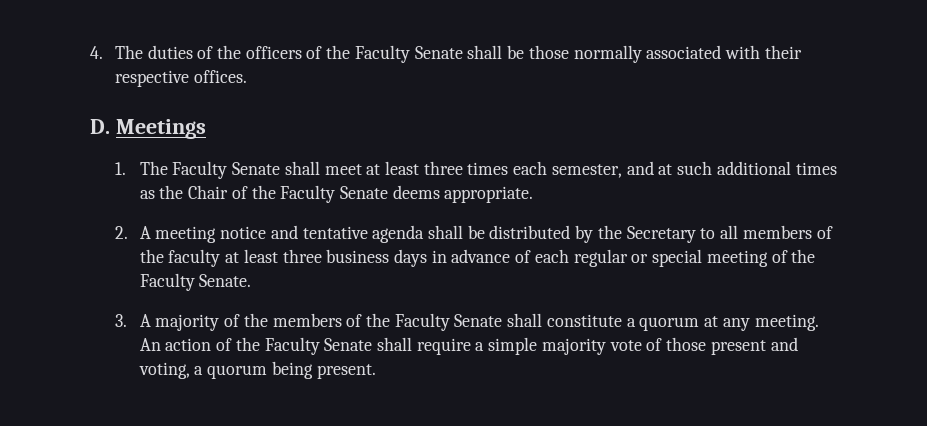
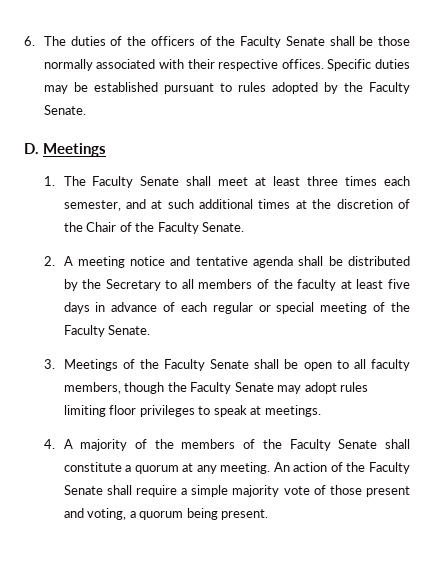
[90,46,103,59] 4. -> [24,36,35,46] 6.
(247, 76) none -> [327,59,410,71] [43,82,410,94] [43,105,86,115] Specific duties may be established pursuant to rules adopted by the Faculty Senate.
[139,190,155,199] as -> [295,199,411,209] at the discretion of
[340,185,534,203] Senate deems appropriate. -> [202,222,245,232] Senate.
[282,249,390,263] three business -> [387,279,410,289] five
(127, 320) none -> [63,359,410,371] [63,382,369,394] [63,405,321,417] [43,439,55,449] Meetings of the Faculty Senate shall be open to all faculty members, though the Faculty Senate may adopt rules limiting floor privileges to speak at meetings. // 4.

